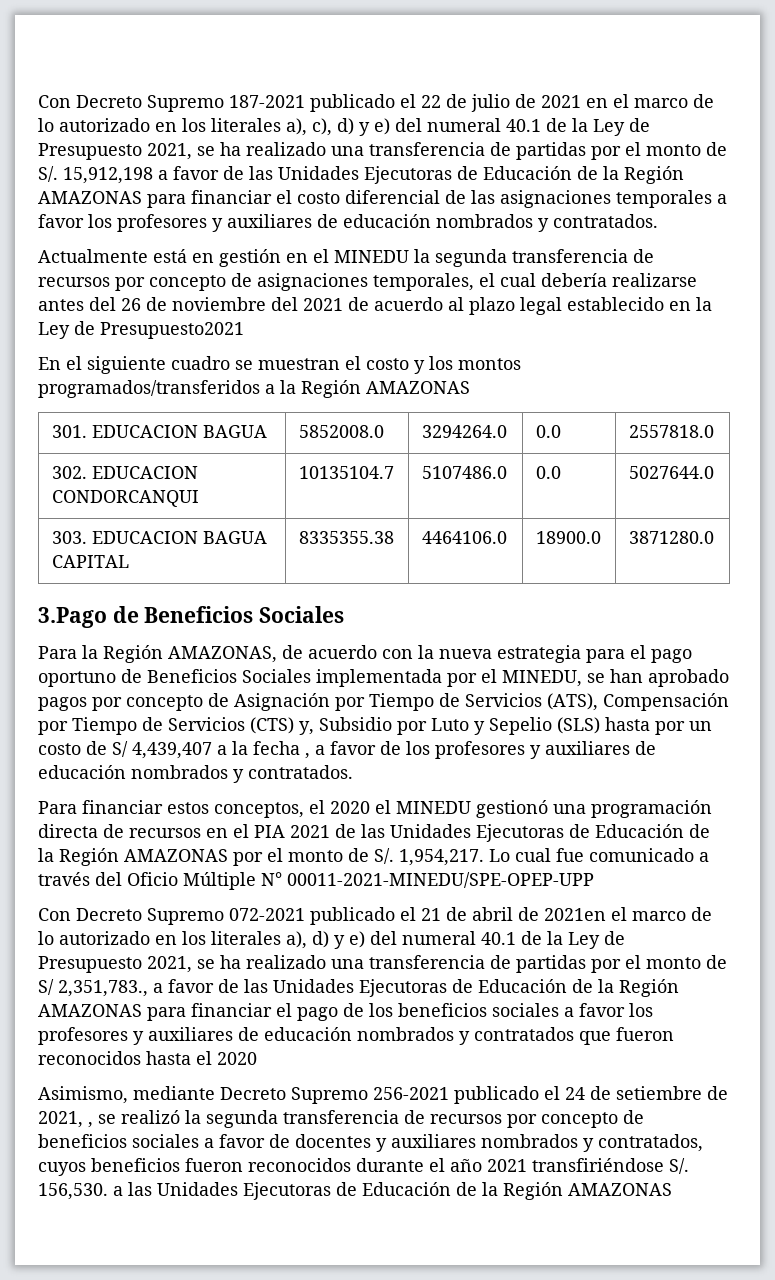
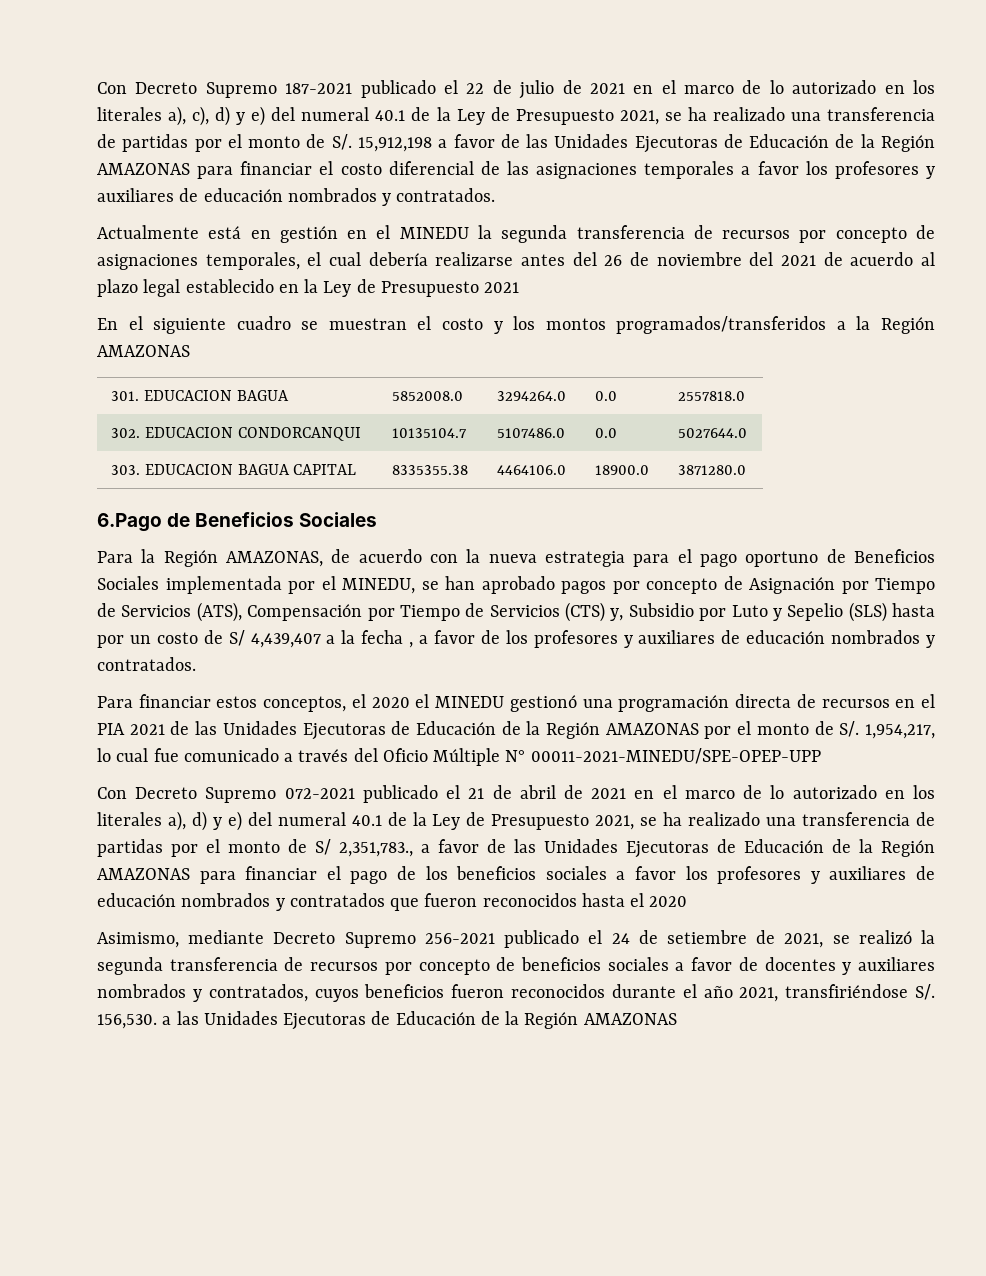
[100,322,244,339] Presupuesto2021 -> [380,281,520,297] Presupuesto 2021
[38,607,107,628] 3.Pago -> [97,513,162,532] 6.Pago
[399,849,510,866] 1,954,217. Lo -> [865,724,936,739] [97,748,111,762] 1,954,217, lo
[544,908,606,921] 2021en -> [591,788,655,799] 2021 en
[88,1122,93,1128] , -> (824, 940) none
[487,1159,527,1172] 2021 -> [739,987,779,1002] 2021,

